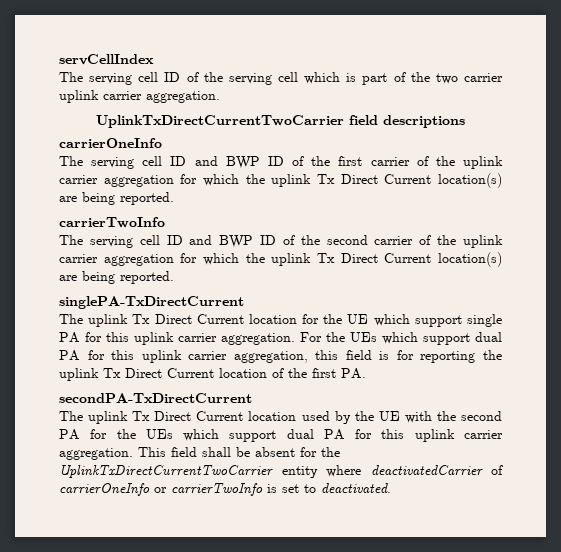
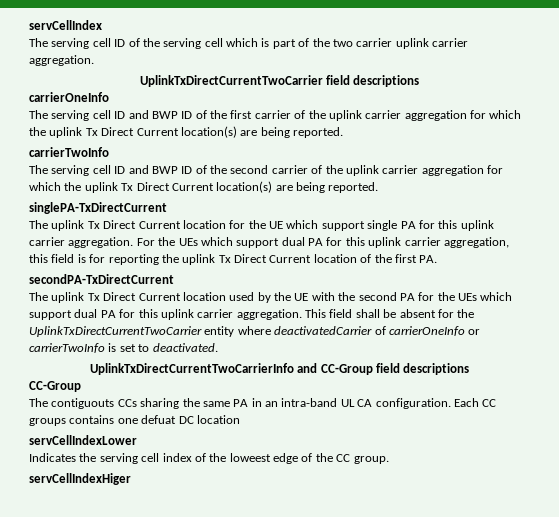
(391, 488) none -> [89,363,470,375] [29,381,81,392] [29,398,497,409] [29,415,240,426] [29,435,137,445] [29,453,389,464] [29,473,131,485] // UplinkTxDirectCurrentTwoCarrierInfo and CC-Group field descriptions // CC-Group // The contiguouts CCs sharing the same PA in an intra-band UL CA configuration. Each CC groups contains one defuat DC location // servCellIndexLower // Indicates the serving cell index of the loweest edge of the CC group. // servCellIndexHiger

